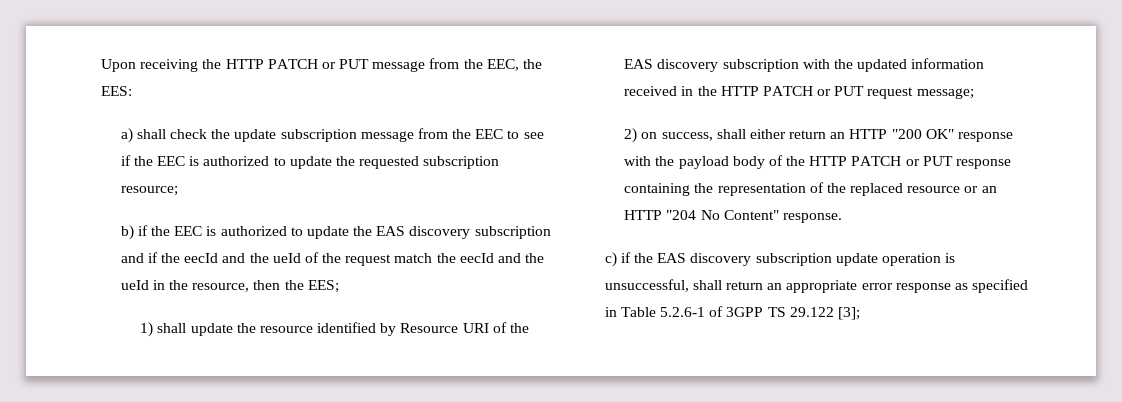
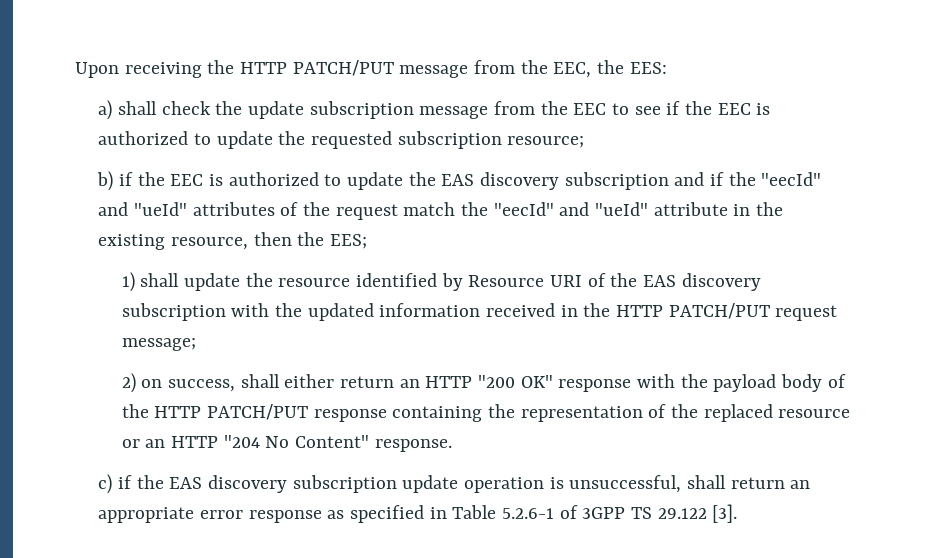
[267,59,370,69] PATCH or PUT -> [292,60,394,76] PATCH/PUT
[184,253,301,263] eecId and the ueId -> [761,172,822,186] [98,202,275,216] "eecId" and "ueId" attributes
[459,253,545,263] [120,280,188,290] eecId and the ueId in the -> [493,202,783,216] [98,234,166,250] "eecId" and "ueId" attribute in the existing
[762,86,865,96] PATCH or PUT -> [668,303,770,319] PATCH/PUT
[851,156,953,166] PATCH or PUT -> [206,404,308,420] PATCH/PUT
[837,307,860,320] [3]; -> [712,504,738,523] [3].

